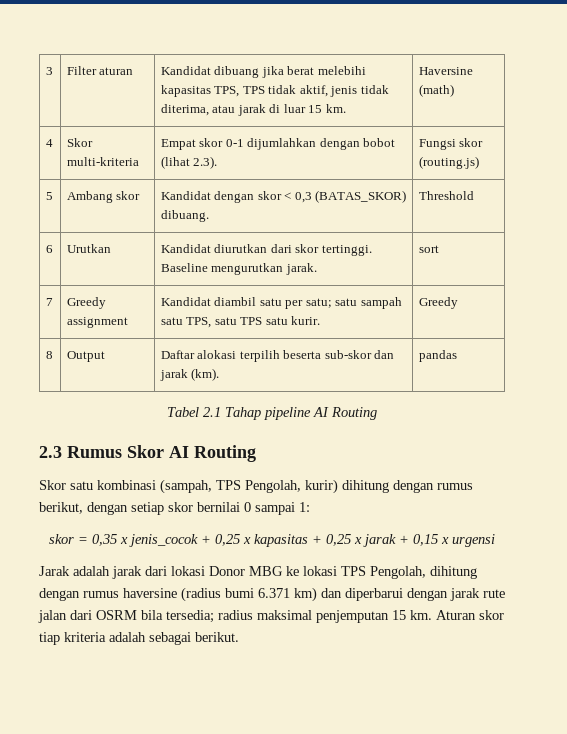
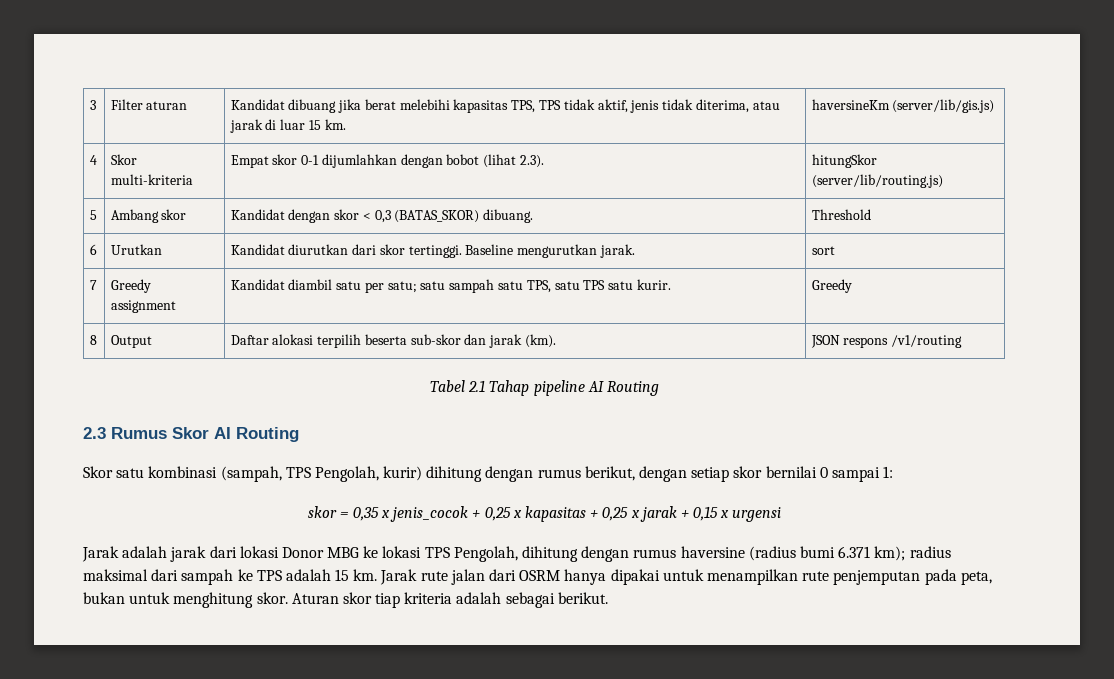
[418,67,473,75] [418,84,454,97] Haversine (math) -> [811,99,995,113] haversineKm (server/lib/gis.js)
[418,138,484,150] [418,156,479,169] Fungsi skor (routing.js) -> [811,154,877,168] [811,174,943,188] hitungSkor (server/lib/routing.js)
[418,350,457,362] pandas -> [810,335,963,348] JSON respons /v1/routing
[294,587,505,602] [38,610,432,623] km) dan diperbarui dengan jarak rute jalan dari OSRM bila tersedia; radius maksimal penjemputan 15 km. -> [874,546,951,561] [83,569,992,585] [83,592,288,608] km); radius maksimal dari sampah ke TPS adalah 15 km. Jarak rute jalan dari OSRM hanya dipakai untuk menampilkan rute penjemputan pada peta, bukan untuk menghitung skor.

